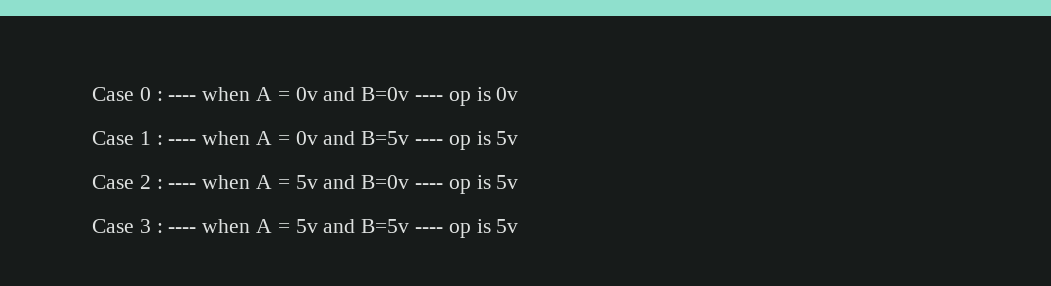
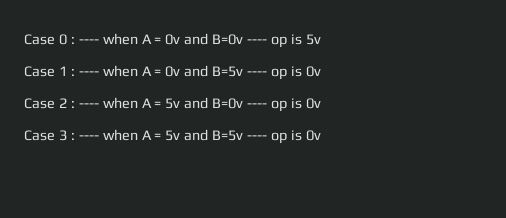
[496,87,519,101] 0v -> [305,34,321,45] 5v
[496,131,519,145] 5v -> [305,66,321,77] 0v
[496,175,519,189] 5v -> [305,98,321,109] 0v
[496,219,519,233] 5v -> [305,130,321,141] 0v

